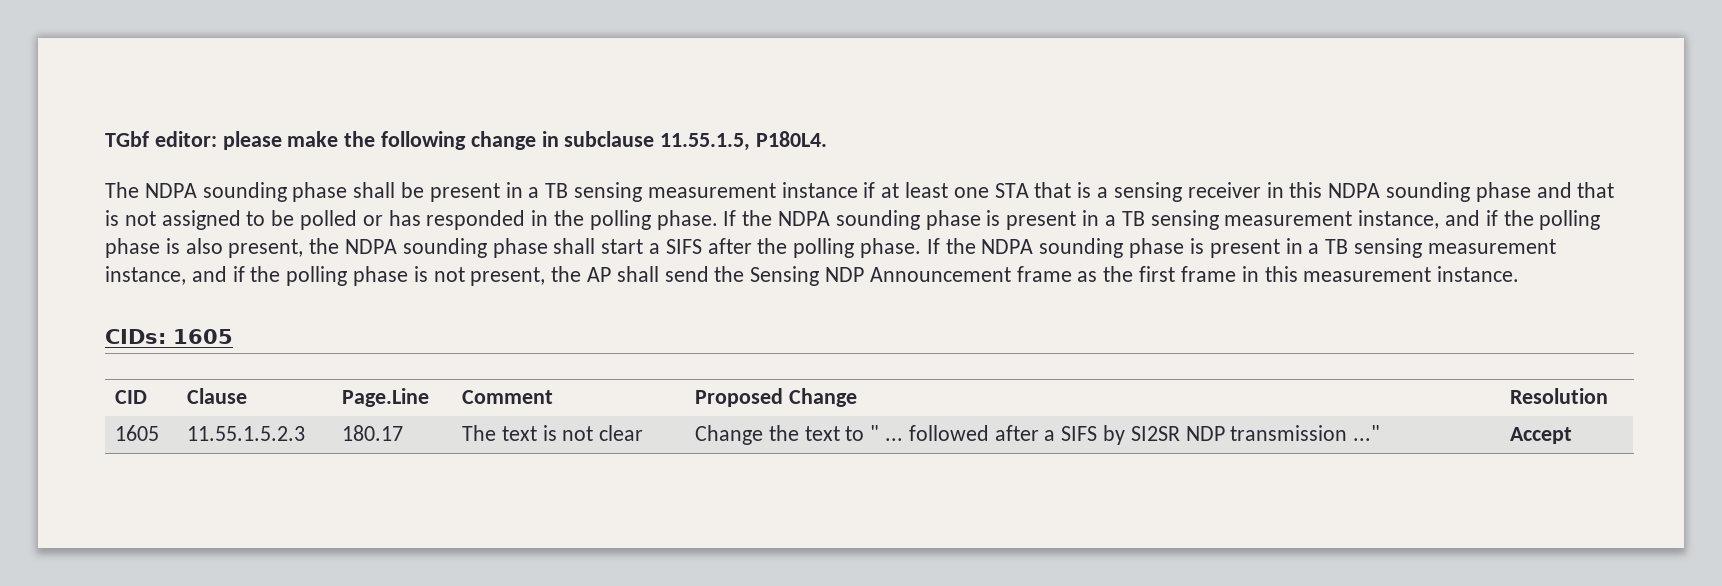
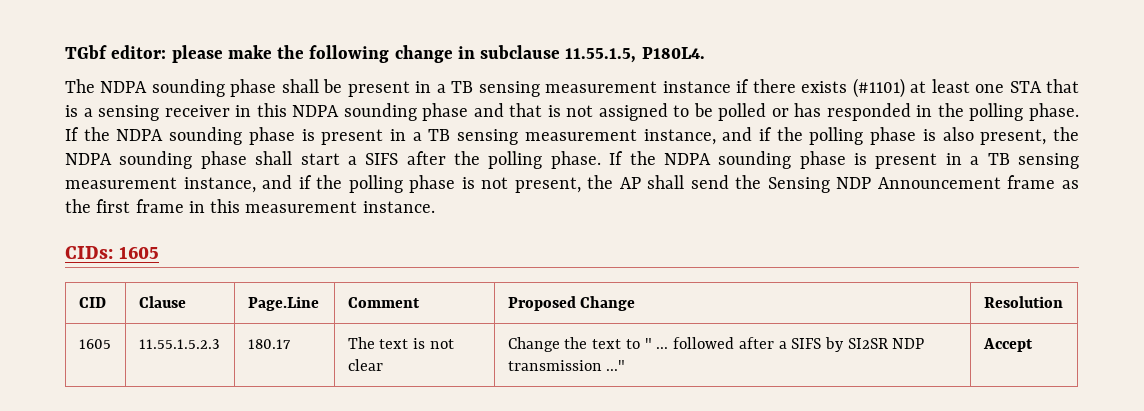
(876, 190) none -> [752,78,905,98] there exists (#1101)

